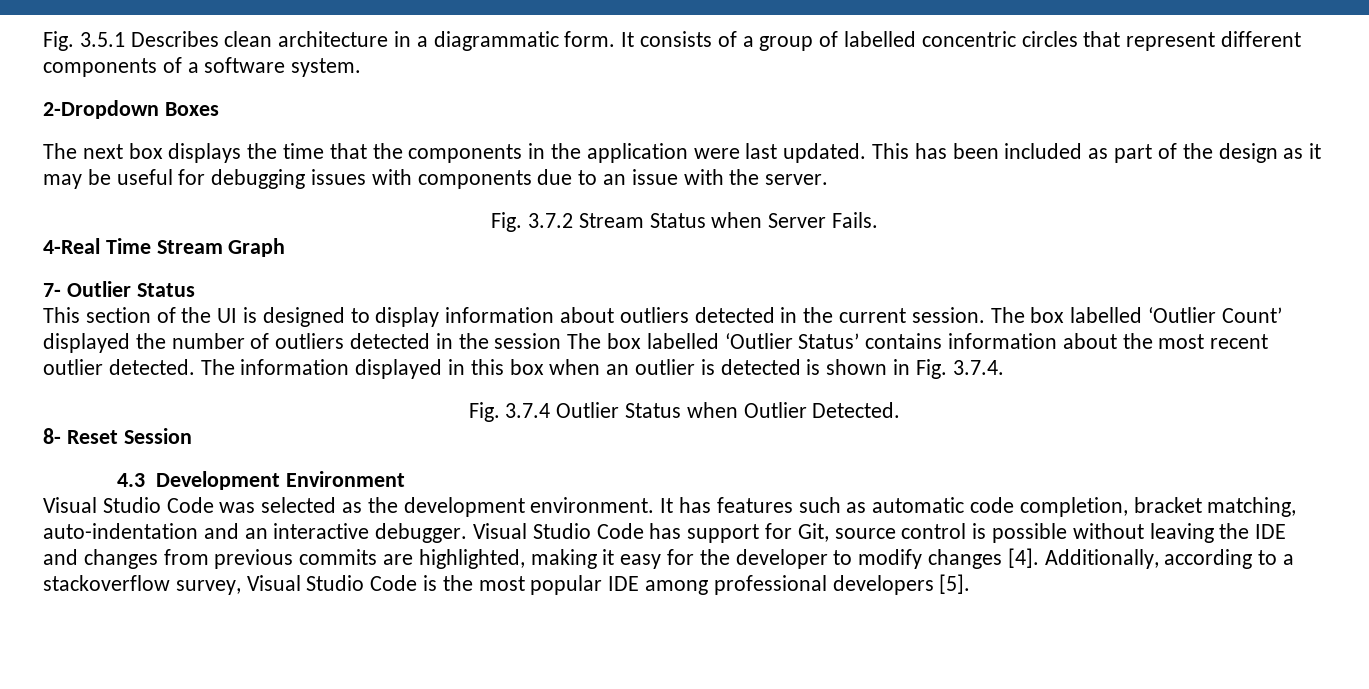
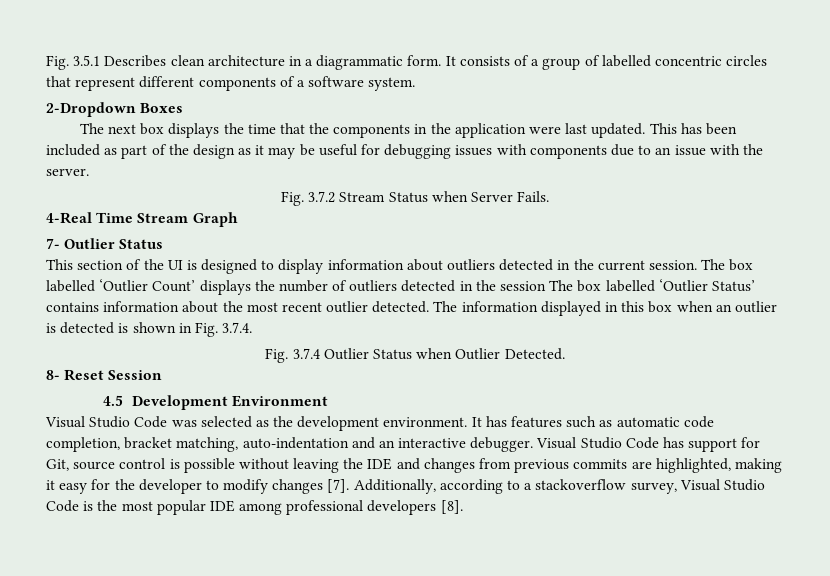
[43,333,130,353] displayed -> [199,280,251,295] displays
[117,473,146,487] 4.3 -> [103,395,124,406] 4.5
[1007,548,1039,568] [4]. -> [327,479,350,493] [7].
[939,574,971,594] [5]. -> [440,500,463,514] [8].

